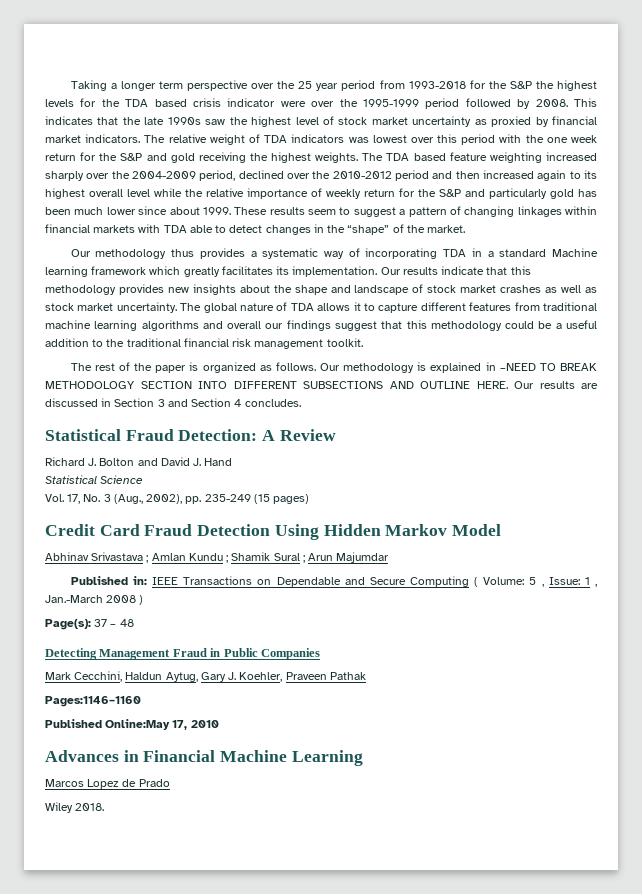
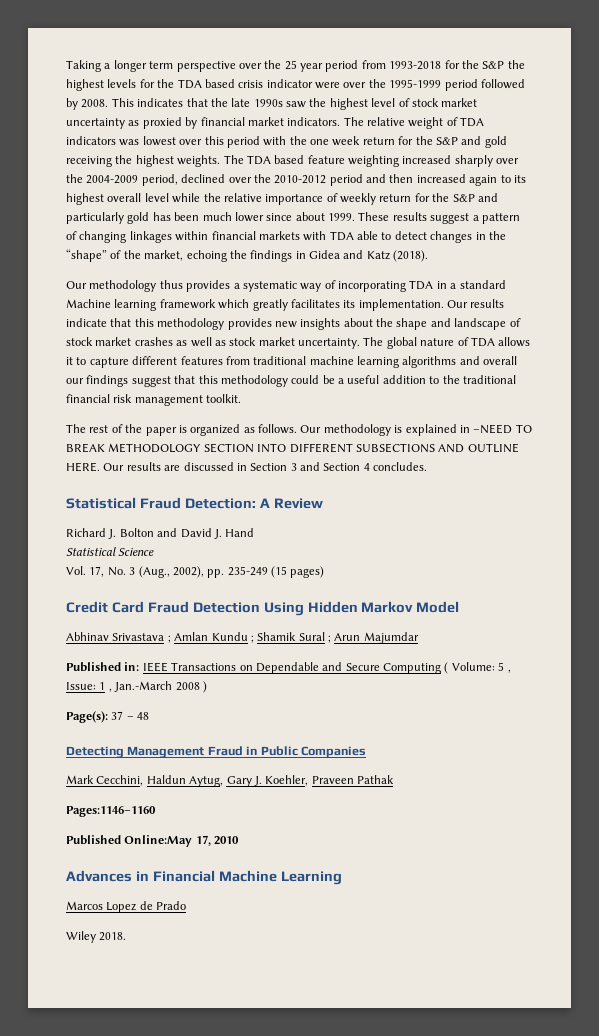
[308,207,351,215] seem to -> (427, 216) none
[427,225,466,233] market. -> [144,250,429,262] market, echoing the findings in Gidea and Katz (2018).

